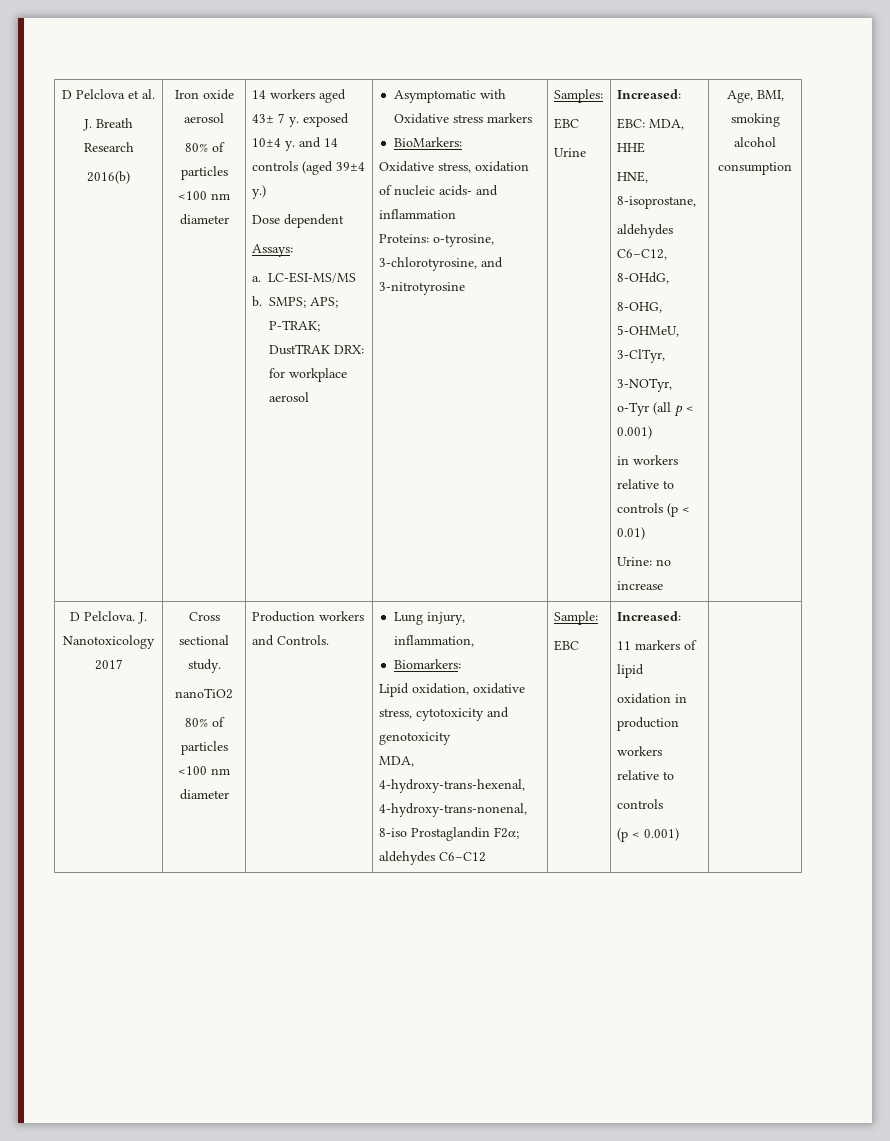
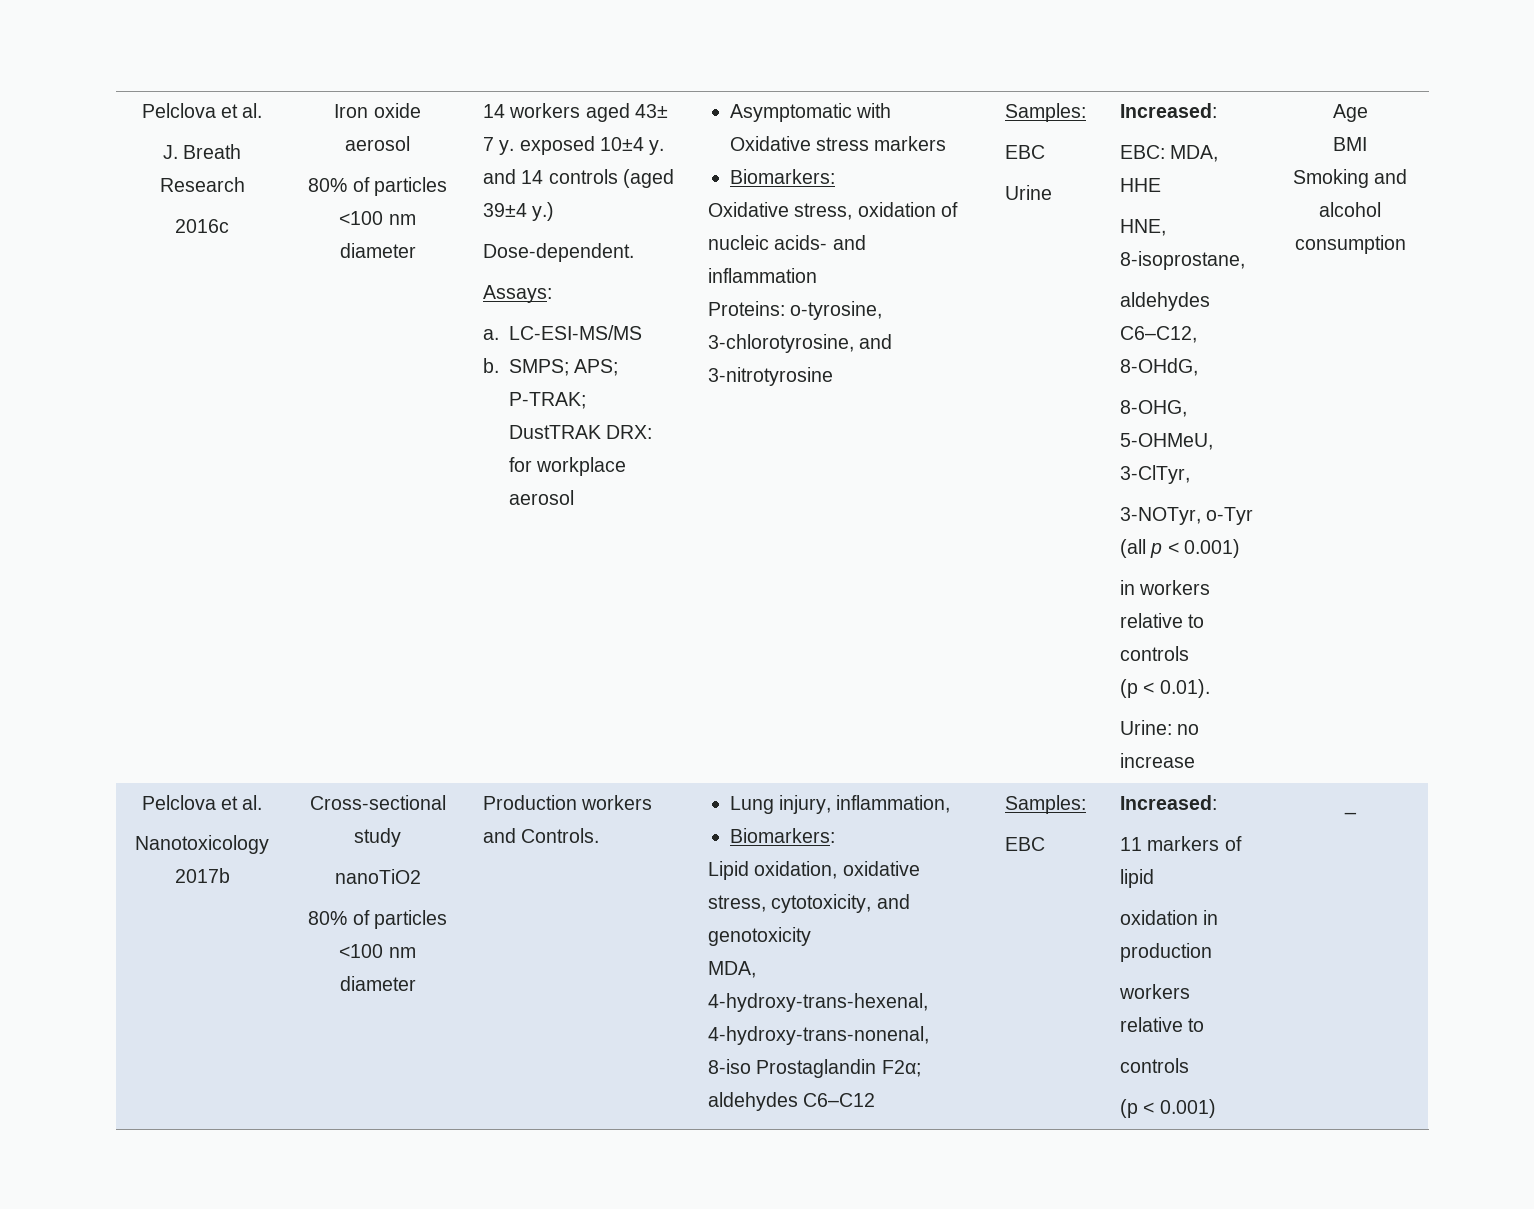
[62,90,72,99] D -> (141, 110) none
[87,171,130,184] 2016(b) -> [175,219,229,233] 2016c
[251,214,344,228] Dose dependent -> [483,243,635,262] Dose-dependent.
[394,137,463,147] BioMarkers: -> [729,169,835,184] Biomarkers:
[666,503,690,517] [616,527,645,540] (p < 0.01) -> [1120,679,1210,698] // (p < 0.01).
[726,90,784,103] [730,113,780,127] [734,137,776,147] [718,162,792,175] [70,611,147,624] [63,635,155,649] [94,659,123,670] [188,612,220,621] [179,635,229,645] [187,659,221,673] Age, BMI, smoking alcohol consumption // D Pelclova. J. Nanotoxicology 2017 | Cross sectional study. -> [1332,104,1368,122] [1333,137,1367,151] [1292,169,1408,188] [1319,202,1381,217] [1294,235,1406,254] [141,795,263,810] [135,835,269,854] [174,868,230,883] [309,795,446,810] [354,828,401,847] Age // BMI // Smoking and alcohol consumption // Pelclova et al. // Nanotoxicology 2017b | Cross-sectional study
[415,708,484,721] cytotoxicity -> [771,894,872,913] cytotoxicity,
[553,611,598,625] Sample: -> [1005,795,1087,814] Samples:
(679, 834) none -> [1343,810,1357,815] _

